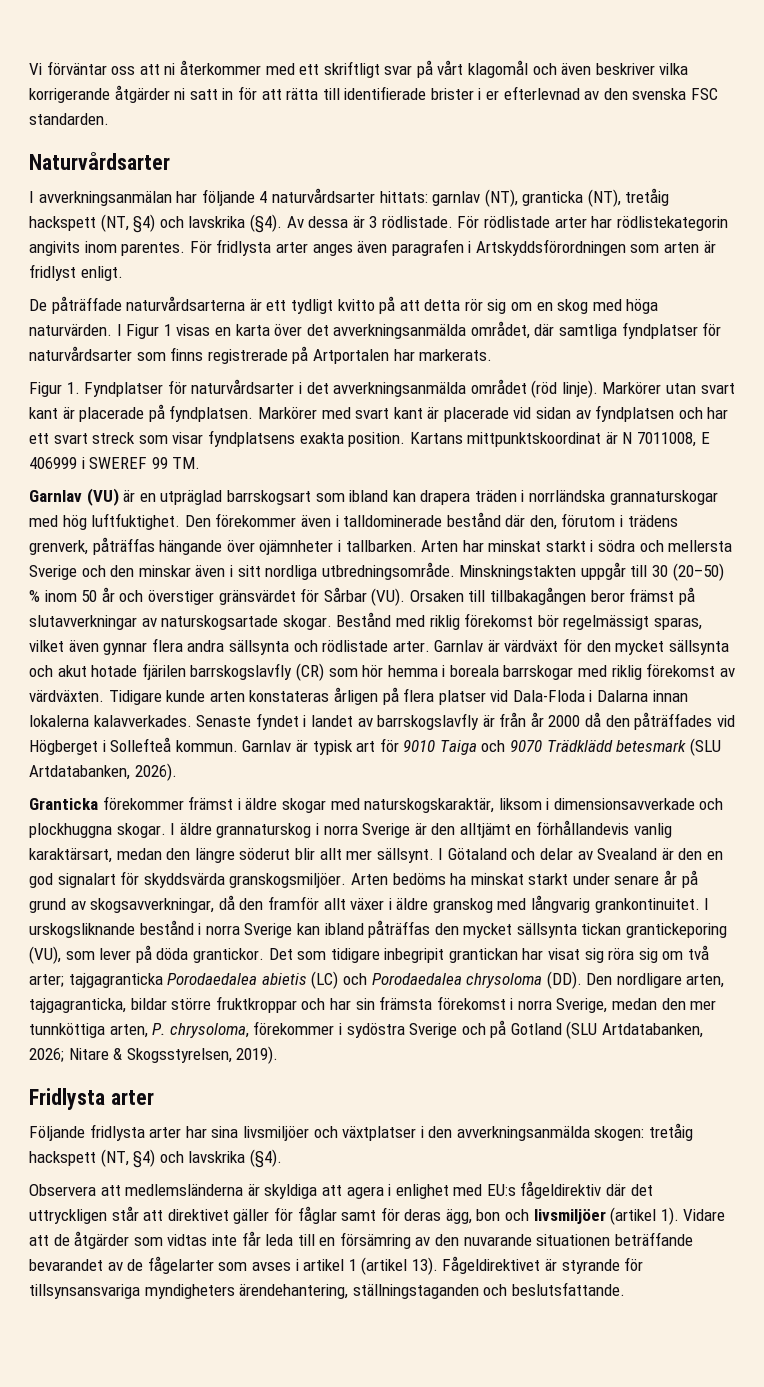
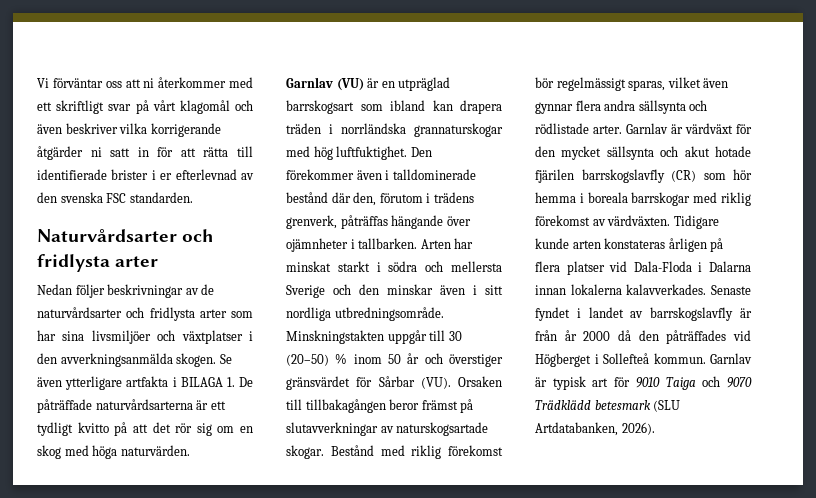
[29,188,670,207] [29,214,728,233] [29,239,716,256] [29,264,123,281] // I avverkningsanmälan har följande 4 naturvårdsarter hittats: garnlav (NT), granticka (NT), tretåig hackspett (NT, §4) och lavskrika (§4). Av dessa är 3 rödlistade. För rödlistade arter har rödlistekategorin angivits inom parentes. För fridlysta arter anges även paragrafen i Artskyddsförordningen som arten är fridlyst enligt. // -> [182,229,215,242] [37,254,159,272] [37,284,215,298] [37,307,253,321] [37,330,253,344] [37,353,232,367] [37,376,235,390] och fridlysta arter // Nedan följer beskrivningar av de naturvårdsarter och fridlysta arter som har sina livsmiljöer och växtplatser i den avverkningsanmälda skogen. Se även ytterligare artfakta i BILAGA 1.
[424,299,461,311] detta -> [152,422,171,433] det
[116,321,722,339] [29,346,493,364] [29,379,735,398] [29,404,729,422] [29,430,710,447] [29,457,201,469] I Figur 1 visas en karta över det avverkningsanmälda området, där samtliga fyndplatser för naturvårdsarter som finns registrerade på Artportalen har markerats. // Figur 1. Fyndplatser för naturvårdsarter i det avverkningsanmälda området (röd linje). Markörer utan svart kant är placerade på fyndplatsen. Markörer med svart kant är placerade vid sidan av fyndplatsen och har ett svart streck som visar fyndplatsens exakta position. Kartans mittpunktskoordinat är N 7011008, E 406999 i SWEREF 99 TM. -> (190, 450) none
[29,796,724,813] [29,820,672,838] [29,848,724,863] [29,870,698,888] [29,895,710,913] [29,920,728,938] [29,945,710,964] [29,971,725,989] [29,996,717,1013] [29,1020,704,1039] [29,1046,279,1064] [29,1088,154,1110] [29,1123,694,1141] [29,1149,282,1168] [29,1181,653,1199] [29,1206,726,1225] [29,1231,693,1249] [29,1256,644,1275] [29,1282,625,1299] // Granticka förekommer främst i äldre skogar med naturskogskaraktär, liksom i dimensionsavverkade och plockhuggna skogar. I äldre grannaturskog i norra Sverige är den alltjämt en förhållandevis vanlig karaktärsart, medan den längre söderut blir allt mer sällsynt. I Götaland och delar av Svealand är den en god signalart för skyddsvärda granskogsmiljöer. Arten bedöms ha minskat starkt under senare år på grund av skogsavverkningar, då den framför allt växer i äldre granskog med långvarig grankontinuitet. I urskogsliknande bestånd i norra Sverige kan ibland påträffas den mycket sällsynta tickan grantickeporing (VU), som lever på döda grantickor. Det som tidigare inbegripit grantickan har visat sig röra sig om två arter; tajgagranticka Porodaedalea abietis (LC) och Porodaedalea chrysoloma (DD). Den nordligare arten, tajgagranticka, bildar större fruktkroppar och har sin främsta förekomst i norra Sverige, medan den mer tunnköttiga arten, P. chrysoloma, förekommer i sydöstra Sverige och på Gotland (SLU Artdatabanken, 2026; Nitare & Skogsstyrelsen, 2019). // Fridlysta arter // Följande fridlysta arter har sina livsmiljöer och växtplatser i den avverkningsanmälda skogen: tretåig hackspett (NT, §4) och lavskrika (§4). // Observera att medlemsländerna är skyldiga att agera i enlighet med EU:s fågeldirektiv där det uttryckligen står att direktivet gäller för fåglar samt för deras ägg, bon och livsmiljöer (artikel 1). Vidare att de åtgärder som vidtas inte får leda till en försämring av den nuvarande situationen beträffande bevarandet av de fågelarter som avses i artikel 1 (artikel 13). Fågeldirektivet är styrande för tillsynsansvariga myndigheters ärendehantering, ställningstaganden och beslutsfattande. -> (655, 428) none

